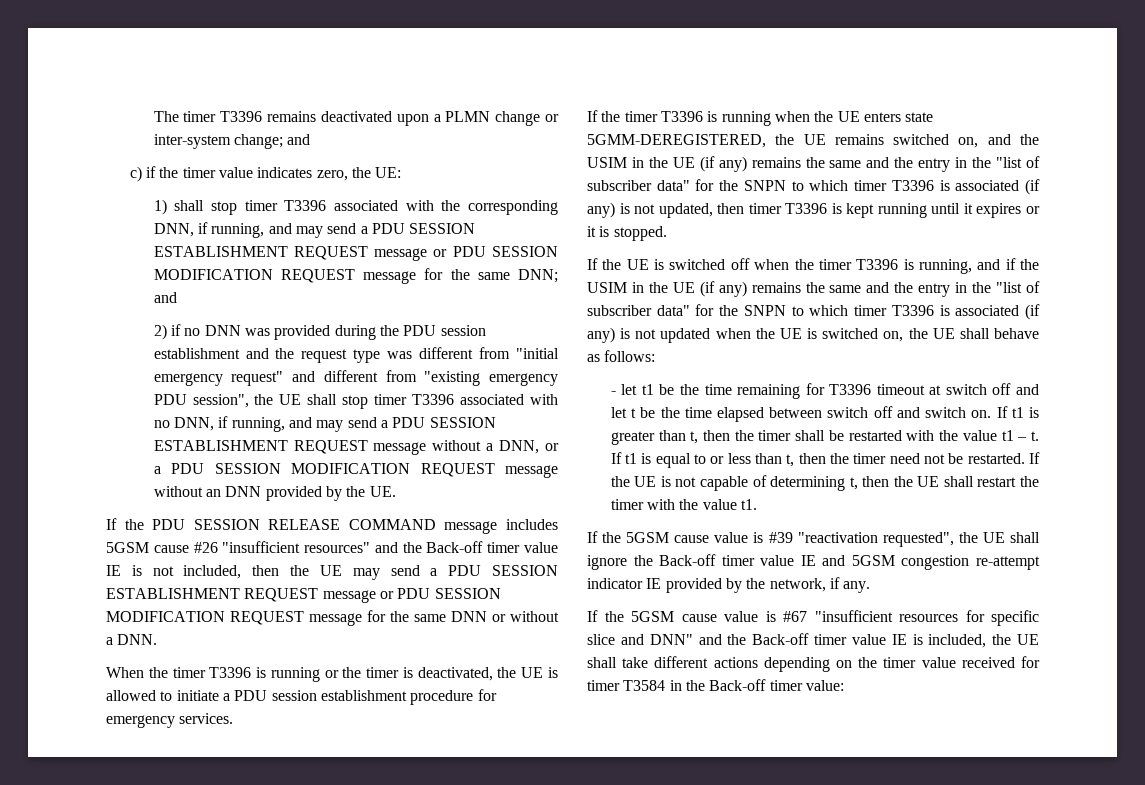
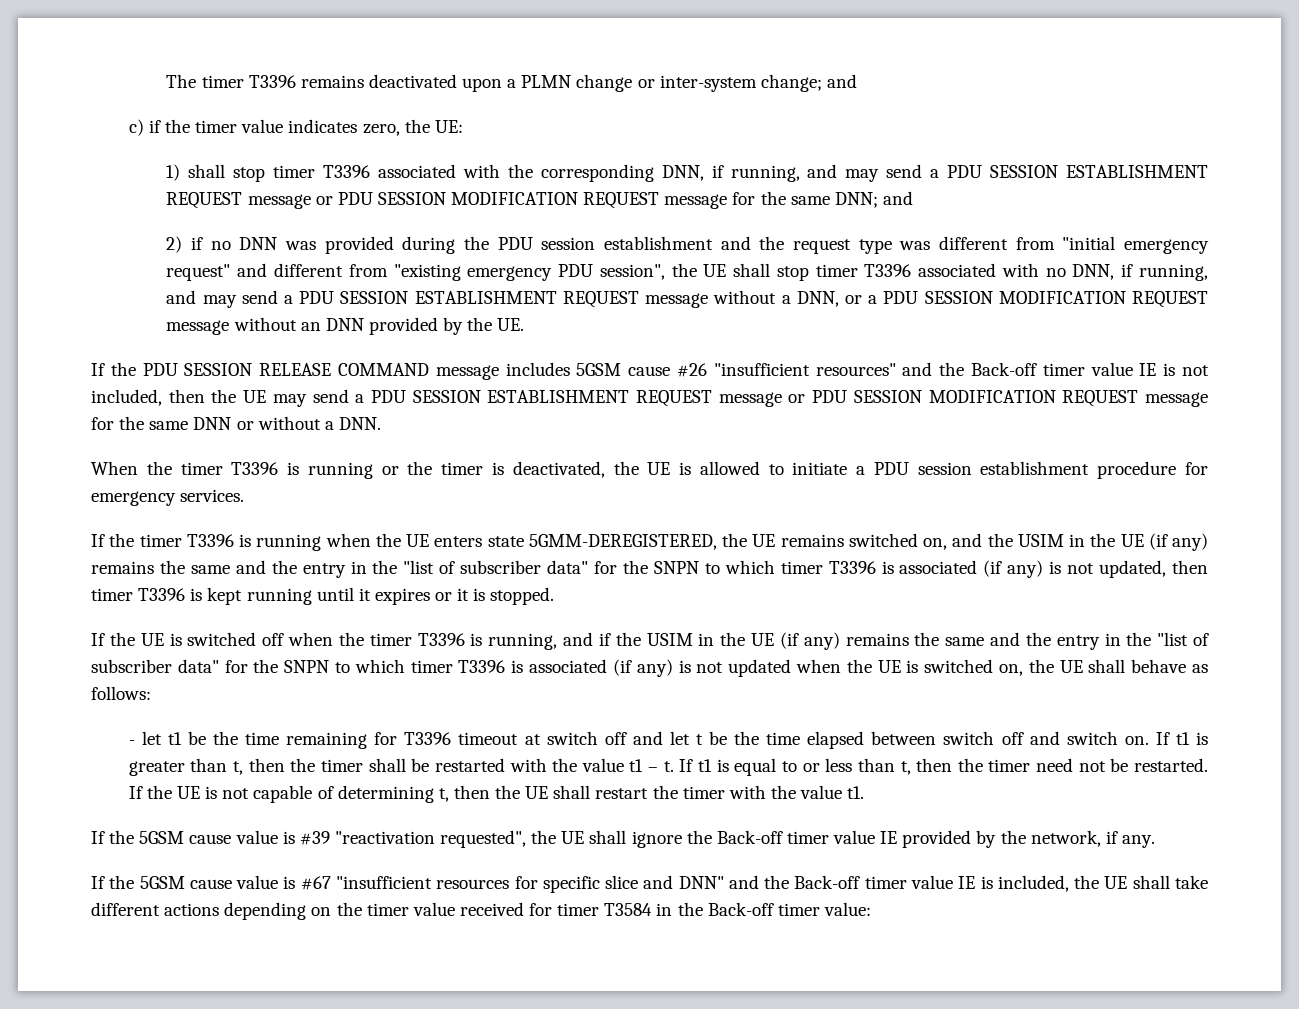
[822,555,1040,570] [587,578,662,589] and 5GSM congestion re-attempt indicator IE -> (898, 837) none

